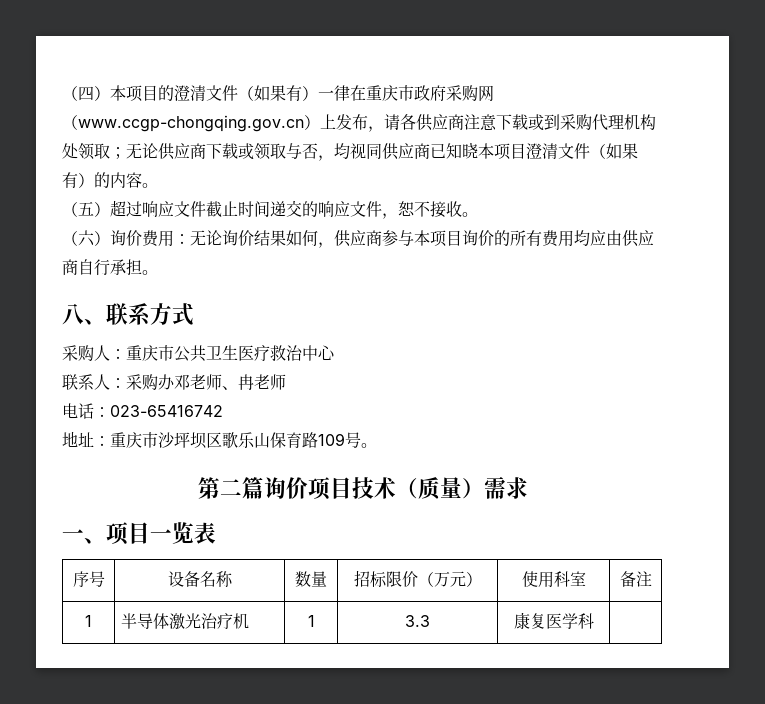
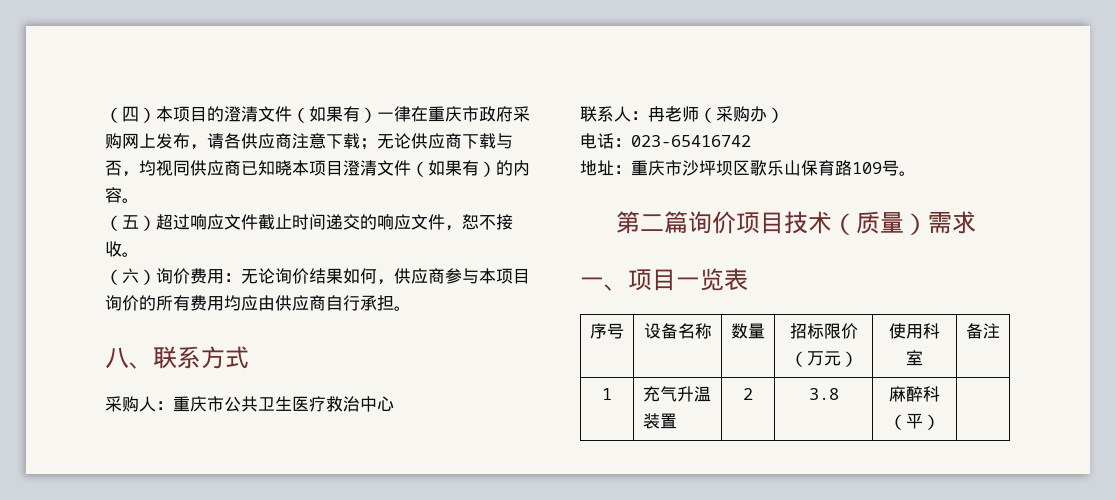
[62,115,320,132] （www.ccgp-chongqing.gov.cn） -> (139, 141) none
[528,114,656,131] [62,143,110,160] 或到采购代理机构处领取 -> (360, 141) none
[238,143,286,160] 或领取 -> (496, 141) none
[126,374,286,391] 采购办邓老师、冉老师 -> [648,106,784,123] 冉老师（采购办）
[121,613,250,630] [307,615,315,627] [405,615,431,627] [513,612,594,629] 半导体激光治疗机 | 1 | 3.3 | 康复医学科 -> [642,386,711,402] [642,413,677,429] [743,388,753,400] [808,388,839,400] [889,386,940,402] [889,413,940,430] 充气升温装置 | 2 | 3.8 | 麻醉科（平）

